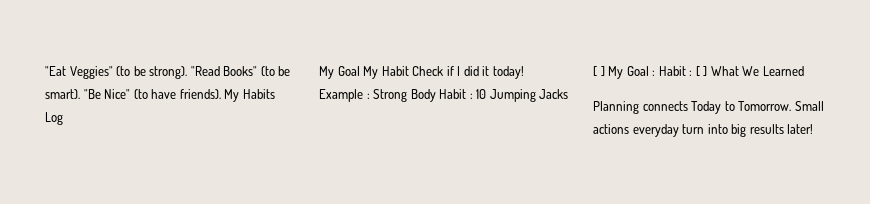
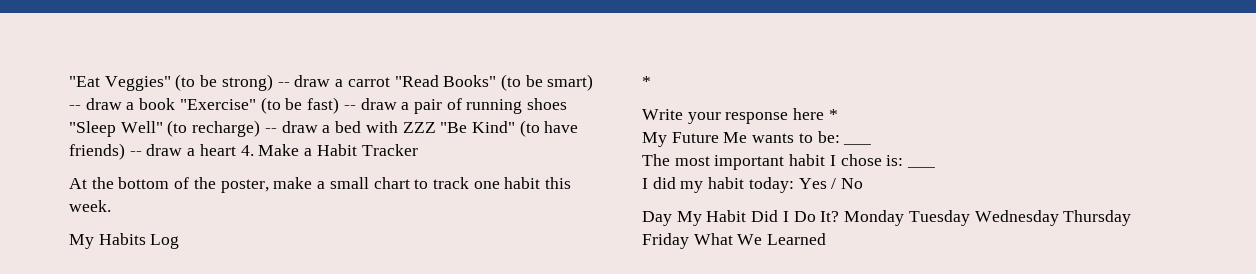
[149,66,291,79] [45,89,275,102] [45,112,63,125] [319,66,524,79] [319,89,569,102] [593,66,804,79] [593,101,824,114] [593,124,814,137] strong). "Read Books" (to be smart). "Be Nice" (to have friends). My Habits Log // My Goal My Habit Check if I did it today! Example : Strong Body Habit : 10 Jumping Jacks [ ] My Goal : Habit : [ ] What We Learned // Planning connects Today to Tomorrow. Small actions everyday turn into big results later! -> [221,74,594,91] [69,97,568,114] [69,120,579,137] [69,143,418,160] [69,177,572,193] [69,200,111,212] [69,233,180,249] [642,76,651,87] [642,108,838,124] [642,131,840,147] [843,143,872,145] [642,154,904,170] [907,166,936,168] [642,177,864,193] [642,210,1132,226] [642,233,827,249] strong) -- draw a carrot "Read Books" (to be smart) -- draw a book "Exercise" (to be fast) -- draw a pair of running shoes "Sleep Well" (to recharge) -- draw a bed with ZZZ "Be Kind" (to have friends) -- draw a heart 4. Make a Habit Tracker // At the bottom of the poster, make a small chart to track one habit this week. // My Habits Log // * // Write your response here * // My Future Me wants to be: ___ // The most important habit I chose is: ___ // I did my habit today: Yes / No // Day My Habit Did I Do It? Monday Tuesday Wednesday Thursday Friday What We Learned

